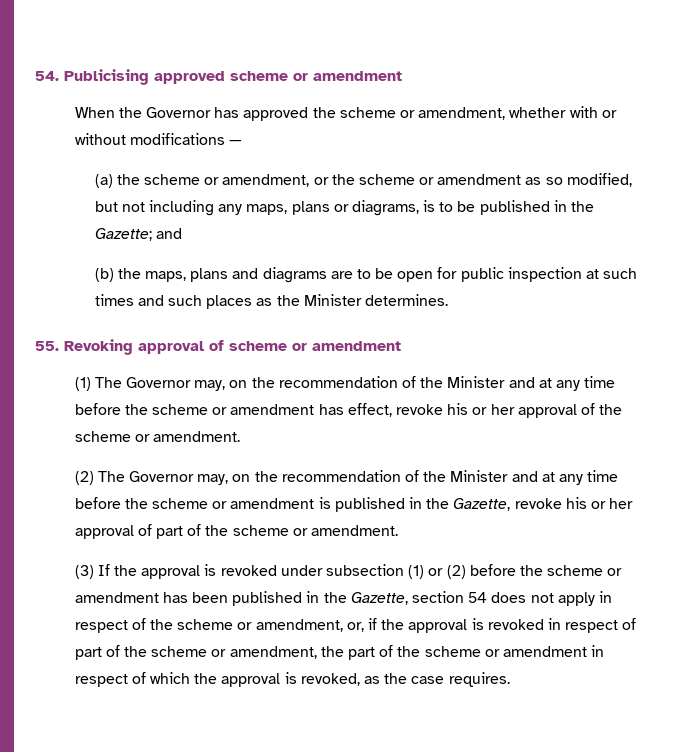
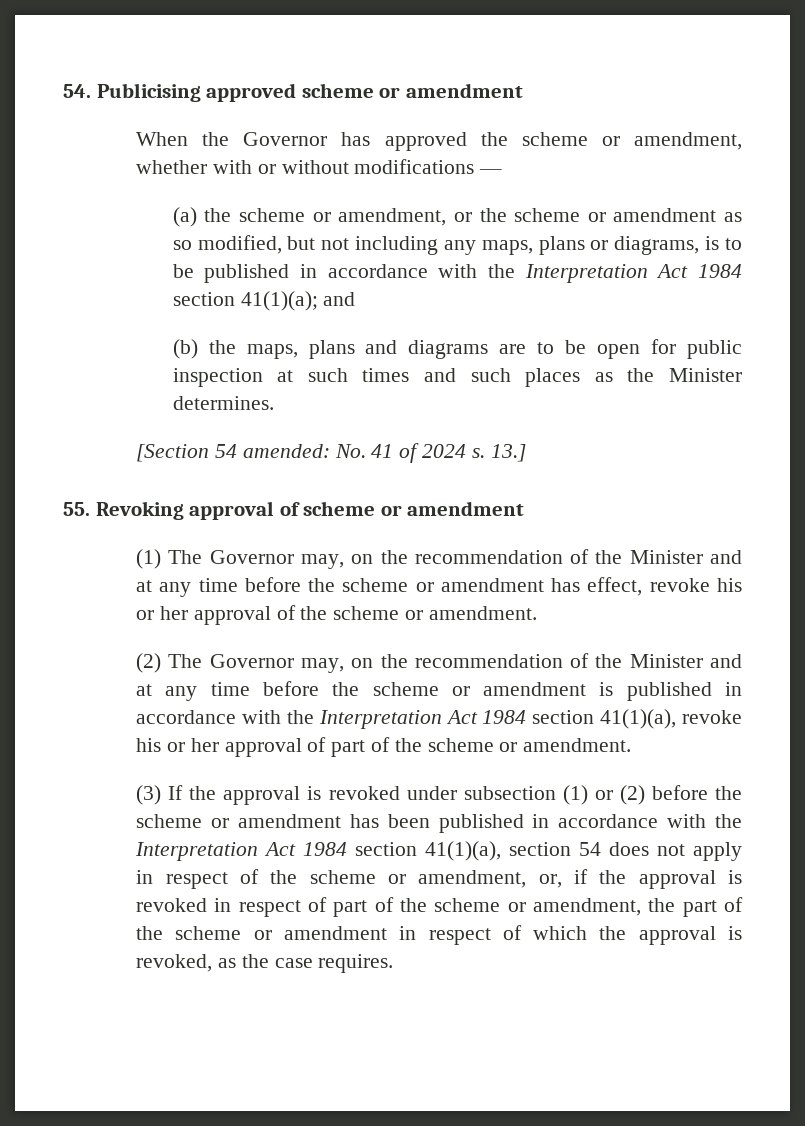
[571,201,595,212] [94,228,152,241] the Gazette; -> [327,264,742,283] [172,291,318,311] accordance with the Interpretation Act 1984 section 41(1)(a);
(448, 300) none -> [136,443,526,463] // [Section 54 amended: No. 41 of 2024 s. 13.]
[426,498,511,511] the Gazette, -> [136,709,677,729] accordance with the Interpretation Act 1984 section 41(1)(a),
[323,592,408,605] the Gazette, -> [558,814,742,828] [135,841,502,861] accordance with the Interpretation Act 1984 section 41(1)(a),

